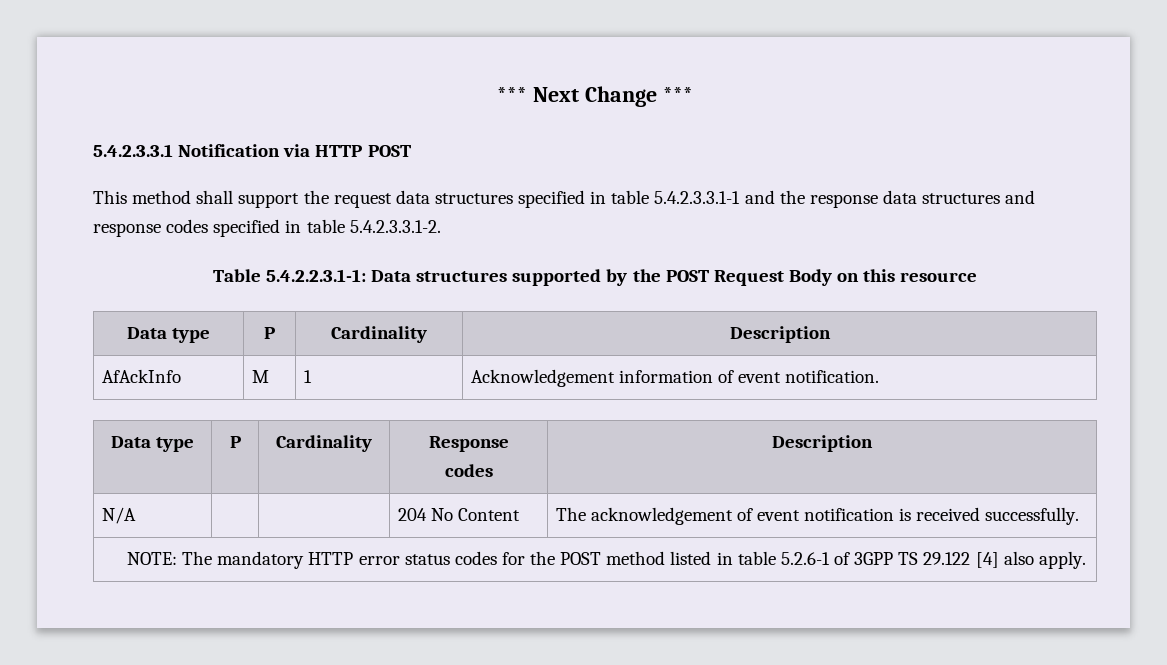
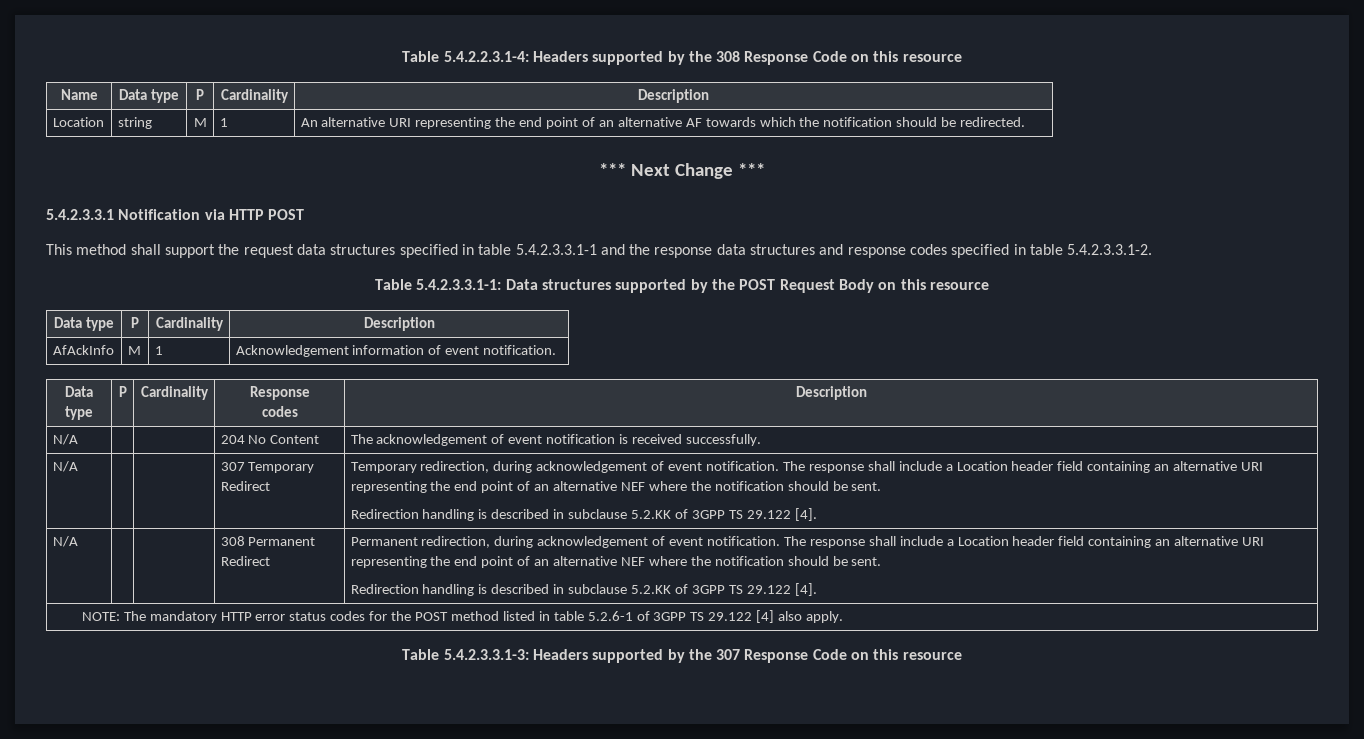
(497, 94) none -> [402,51,962,65] [60,89,98,100] [119,89,179,103] [196,89,204,100] [220,89,289,103] [638,89,709,103] [52,117,104,127] [117,117,152,129] [193,118,207,127] [219,118,228,127] [300,117,1026,129] Table 5.4.2.2.3.1-4: Headers supported by the 308 Response Code on this resource // Name | Data type | P | Cardinality | Description // Location | string | M | 1 | An alternative URI representing the end point of an alternative AF towards which the notification should be redirected. //
[265,269,366,282] 5.4.2.2.3.1-1: -> [416,279,502,290] 5.4.2.3.3.1-1:
(1080, 516) none -> [52,461,78,472] [220,462,315,473] [220,481,270,491] [350,461,1263,473] [350,481,882,493] [350,508,817,521] [52,536,78,547] [220,536,316,546] [220,556,270,566] [350,536,1264,548] [350,556,882,568] [350,583,817,596] // N/A | | | 307 Temporary Redirect | Temporary redirection, during acknowledgement of event notification. The response shall include a Location header field containing an alternative URI representing the end point of an alternative NEF where the notification should be sent. // Redirection handling is described in subclause 5.2.KK of 3GPP TS 29.122 [4]. // N/A | | | 308 Permanent Redirect | Permanent redirection, during acknowledgement of event notification. The response shall include a Location header field containing an alternative URI representing the end point of an alternative NEF where the notification should be sent. // Redirection handling is described in subclause 5.2.KK of 3GPP TS 29.122 [4].
(1086, 560) none -> [402,649,962,663] // Table 5.4.2.3.3.1-3: Headers supported by the 307 Response Code on this resource

